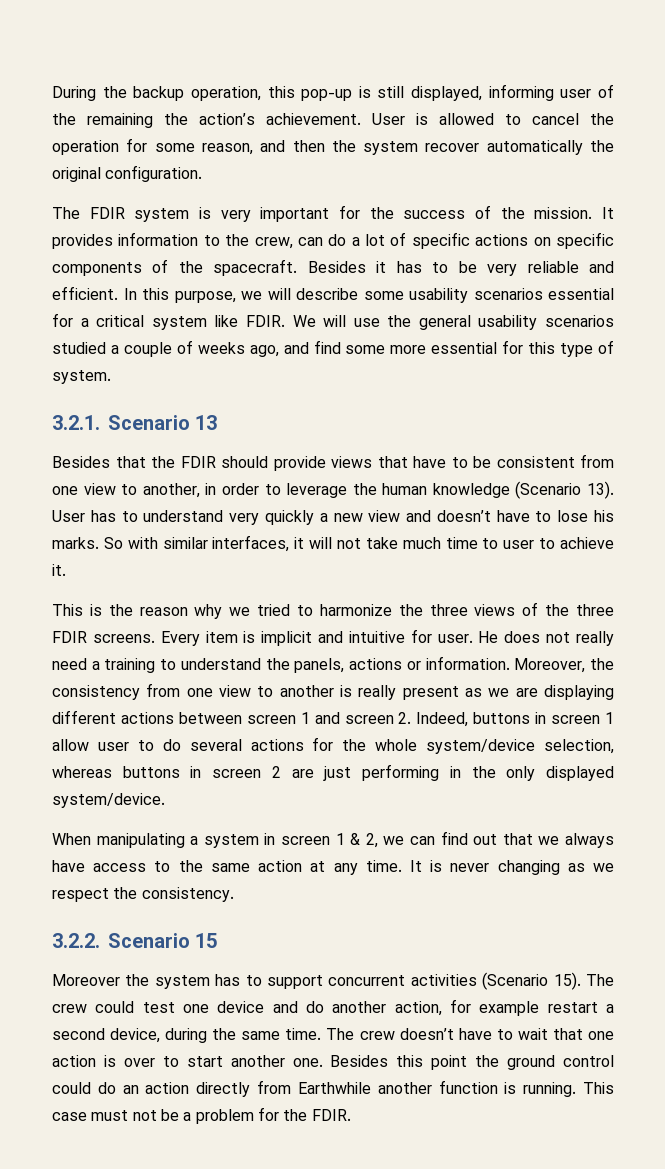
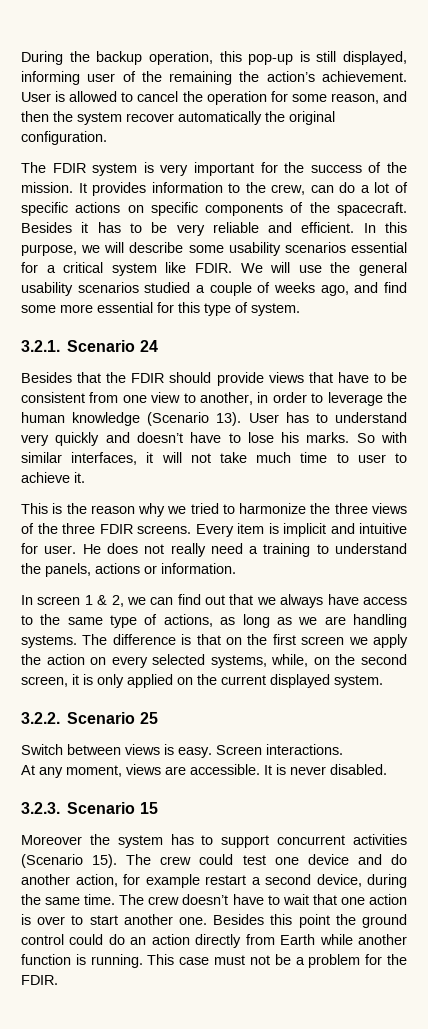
[195,415,218,430] 13 -> [139,340,158,352] 24
[319,510,401,522] a new view -> (100, 439) none
[514,658,615,673] [52,683,614,700] [52,710,615,727] [52,737,614,754] [52,764,615,781] [52,793,165,808] [52,833,276,848] Moreover, the consistency from one view to another is really present as we are displaying different actions between screen 1 and screen 2. Indeed, buttons in screen 1 allow user to do several actions for the whole system/device selection, whereas buttons in screen 2 are just performing in the only displayed system/device. // When manipulating a system in -> [21,595,33,605] // In
[258,860,614,875] [52,887,234,902] [52,933,100,948] action at any time. It is never changing as we respect the consistency. // 3.2.2. -> [110,614,408,628] [21,634,408,648] [21,654,407,668] [21,674,383,688] [21,712,158,724] [21,744,343,758] [21,764,387,778] [21,802,60,814] type of actions, as long as we are handling systems. The difference is that on the first screen we apply the action on every selected systems, while, on the second screen, it is only applied on the current displayed system. // 3.2.2. Scenario 25 // Switch between views is easy. Screen interactions. // At any moment, views are accessible. It is never disabled. // 3.2.3.
[297,1082,371,1094] Earthwhile -> [280,934,353,945] Earth while

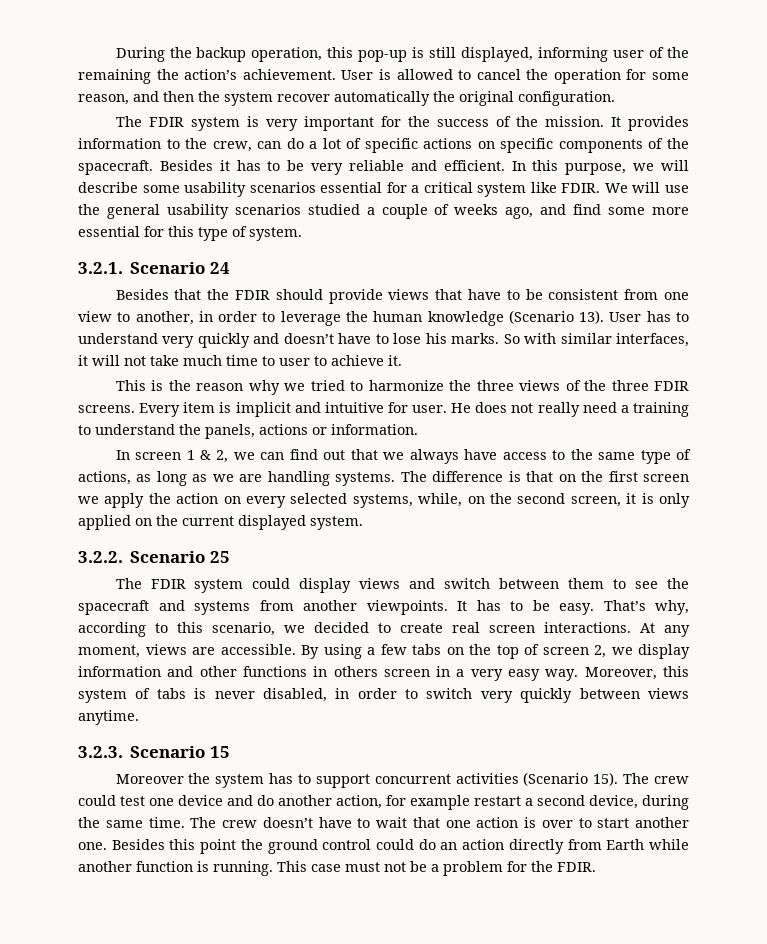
[21,744,262,758] Switch between views is easy. Screen -> [115,578,690,593] [78,600,689,615] [78,622,535,637] The FDIR system could display views and switch between them to see the spacecraft and systems from another viewpoints. It has to be easy. That’s why, according to this scenario, we decided to create real screen
(343, 749) // -> (631, 627) none
[264,764,387,775] It is never disabled. -> [301,644,690,659] [78,666,690,681] [78,688,689,703] [78,710,139,725] By using a few tabs on the top of screen 2, we display information and other functions in others screen in a very easy way. Moreover, this system of tabs is never disabled, in order to switch very quickly between views anytime.

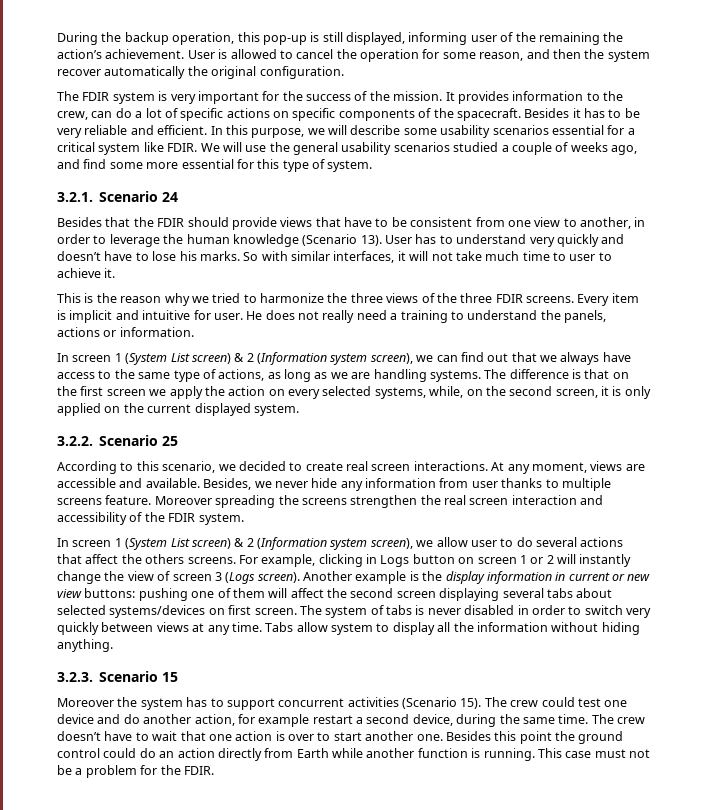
[199,450,229,463] & 2, -> [125,352,413,365] (System List screen) & 2 (Information system screen),
[115,578,690,593] [78,600,689,615] [78,622,146,637] The FDIR system could display views and switch between them to see the spacecraft and systems from another viewpoints. It has to be easy. That’s why, according -> [57,461,117,474] According
[220,644,690,659] [78,666,690,681] accessible. By using a few tabs on the top of screen 2, we display information and other functions in others screen in a very easy way. Moreover, this -> [57,478,611,491] [57,495,604,508] [57,512,244,525] [57,537,624,550] [57,554,632,567] [57,571,651,584] [57,588,613,601] [57,605,322,618] accessible and available. Besides, we never hide any information from user thanks to multiple screens feature. Moreover spreading the screens strengthen the real screen interaction and accessibility of the FDIR system. // In screen 1 (System List screen) & 2 (Information system screen), we allow user to do several actions that affect the others screens. For example, clicking in Logs button on screen 1 or 2 will instantly change the view of screen 3 (Logs screen). Another example is the display information in current or new view buttons: pushing one of them will affect the second screen displaying several tabs about selected systems/devices on first screen. The
[262,688,327,702] disabled, -> [464,605,515,615] disabled
[78,710,139,725] anytime. -> [192,622,640,635] [57,639,113,652] at any time. Tabs allow system to display all the information without hiding anything.

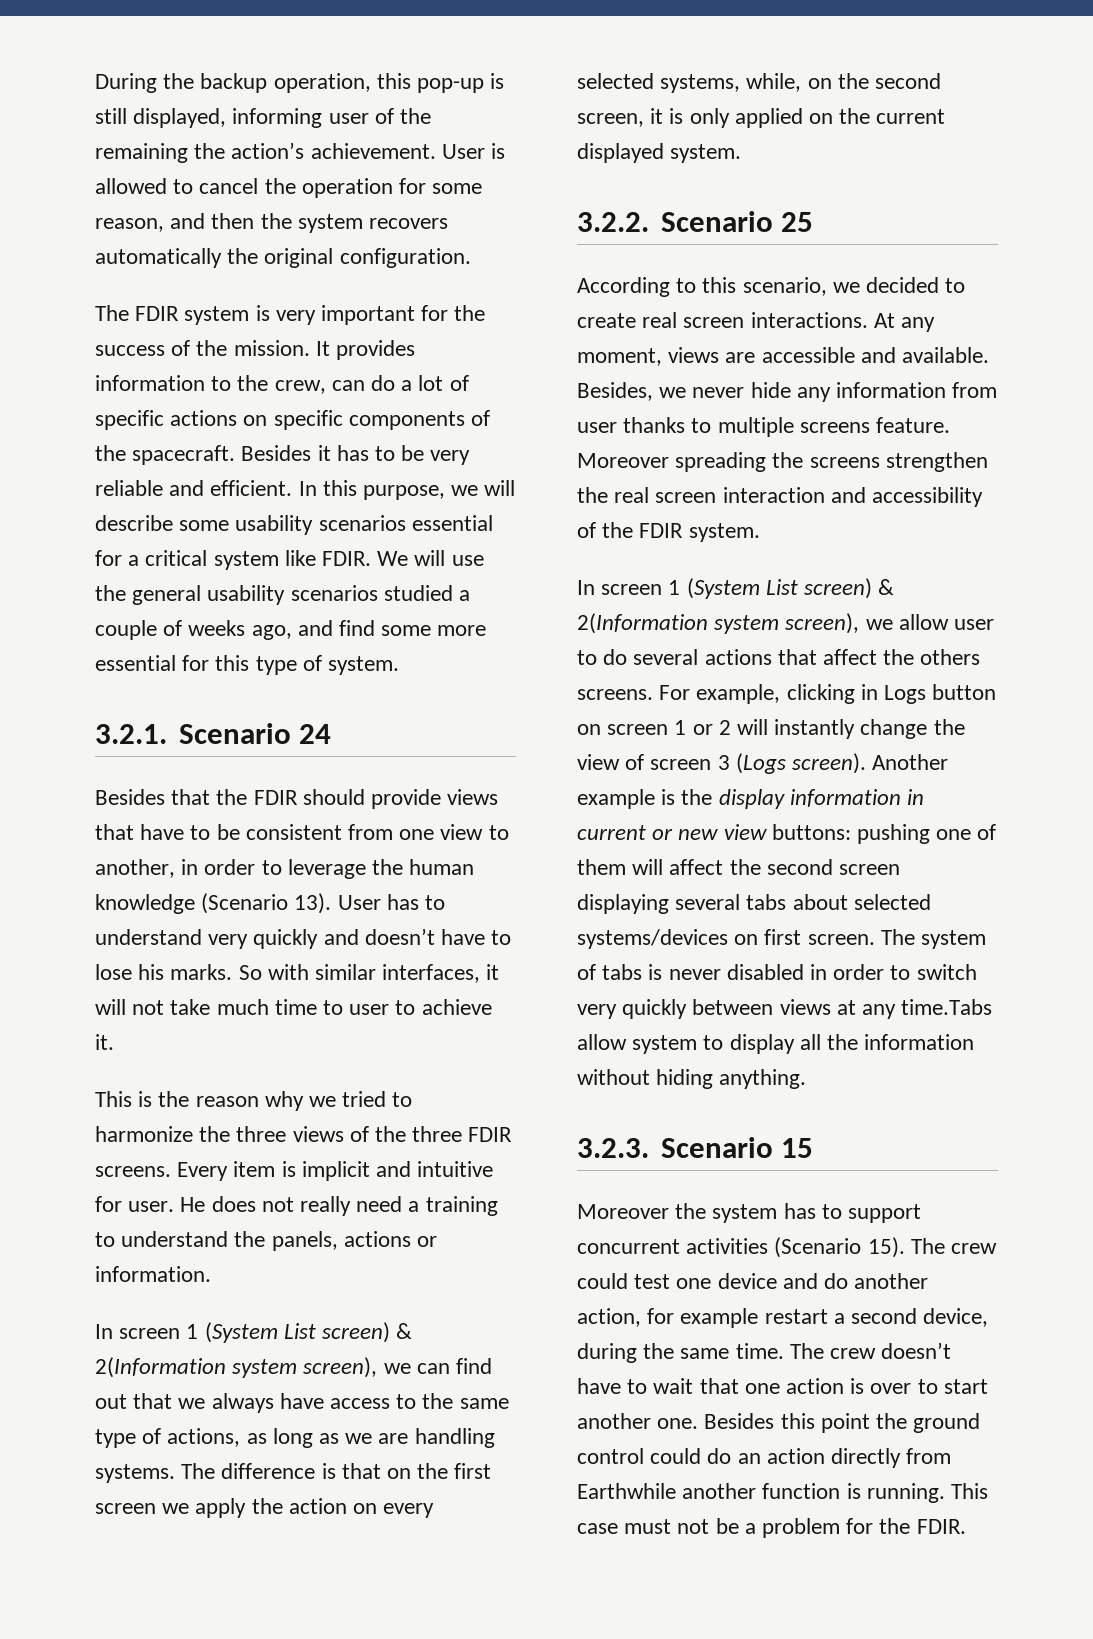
[57,69,101,76] recover -> [369,218,449,229] recovers
[246,352,327,365] 2 (Information -> [95,1357,226,1378] 2(Information
[246,537,327,550] 2 (Information -> [577,613,708,634] 2(Information
[231,622,294,632] time. Tabs -> [901,999,993,1015] time.Tabs
[296,748,363,758] Earth while -> [577,1483,676,1499] Earthwhile

